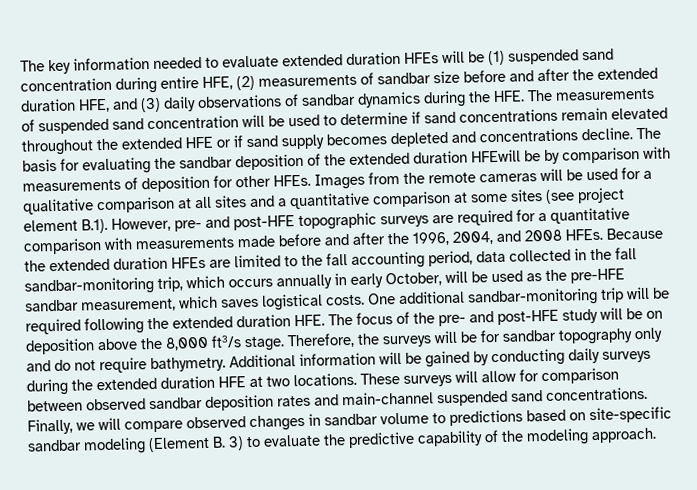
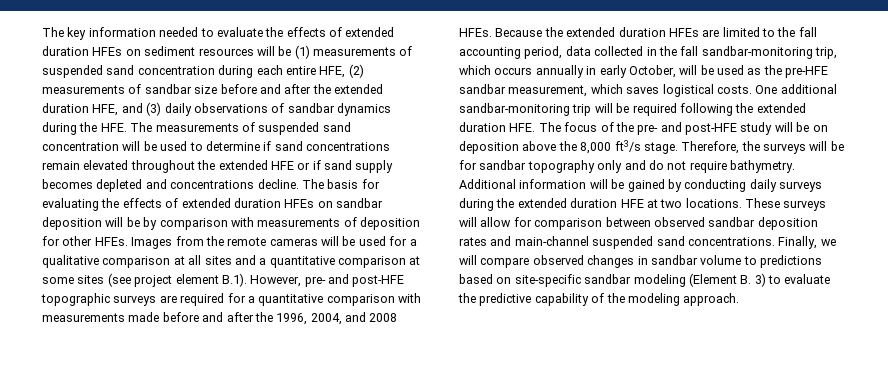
[282,51,439,67] extended duration HFEs -> [265,27,395,37] [42,46,254,56] the effects of extended duration HFEs on sediment resources
(505, 58) none -> [313,46,413,56] measurements of
(157, 85) none -> [256,65,283,75] each
[179,149,521,171] sandbar deposition of the extended duration HFEwill -> [122,198,383,208] [42,217,124,230] effects of extended duration HFEs on sandbar deposition will

